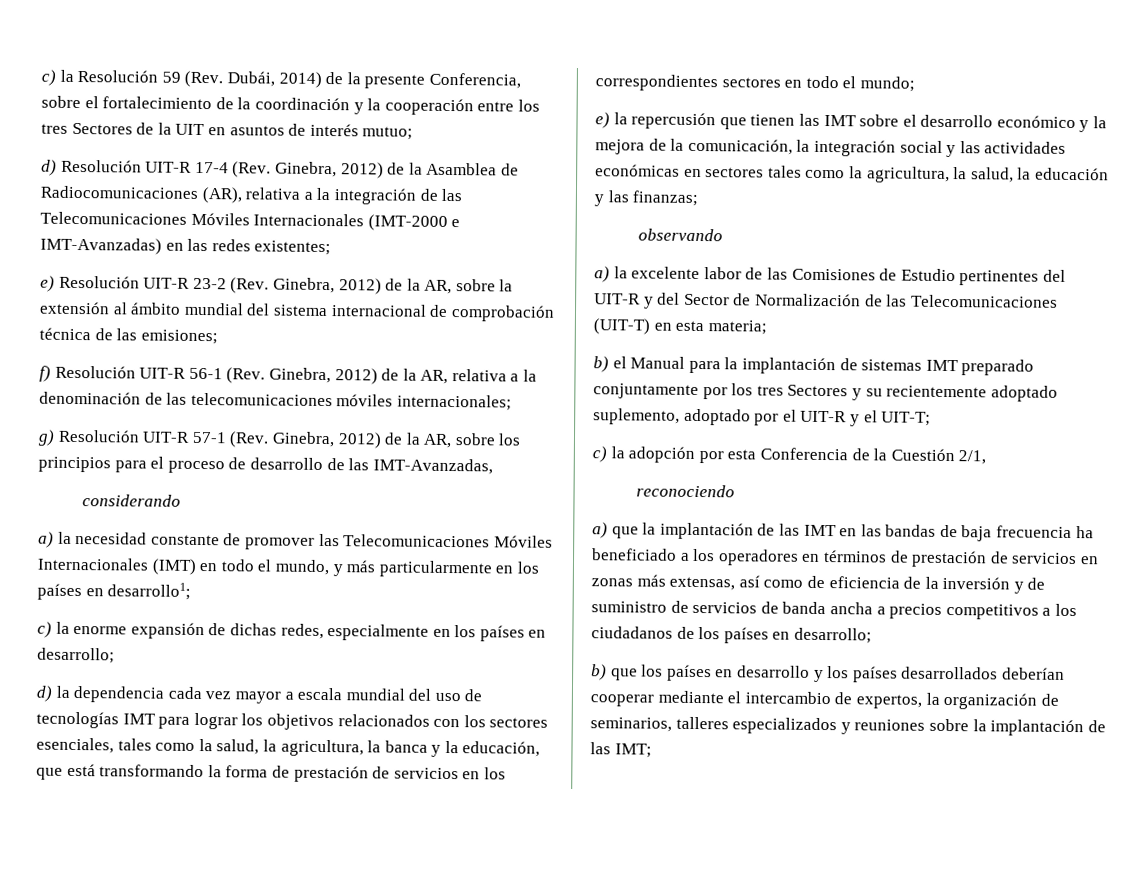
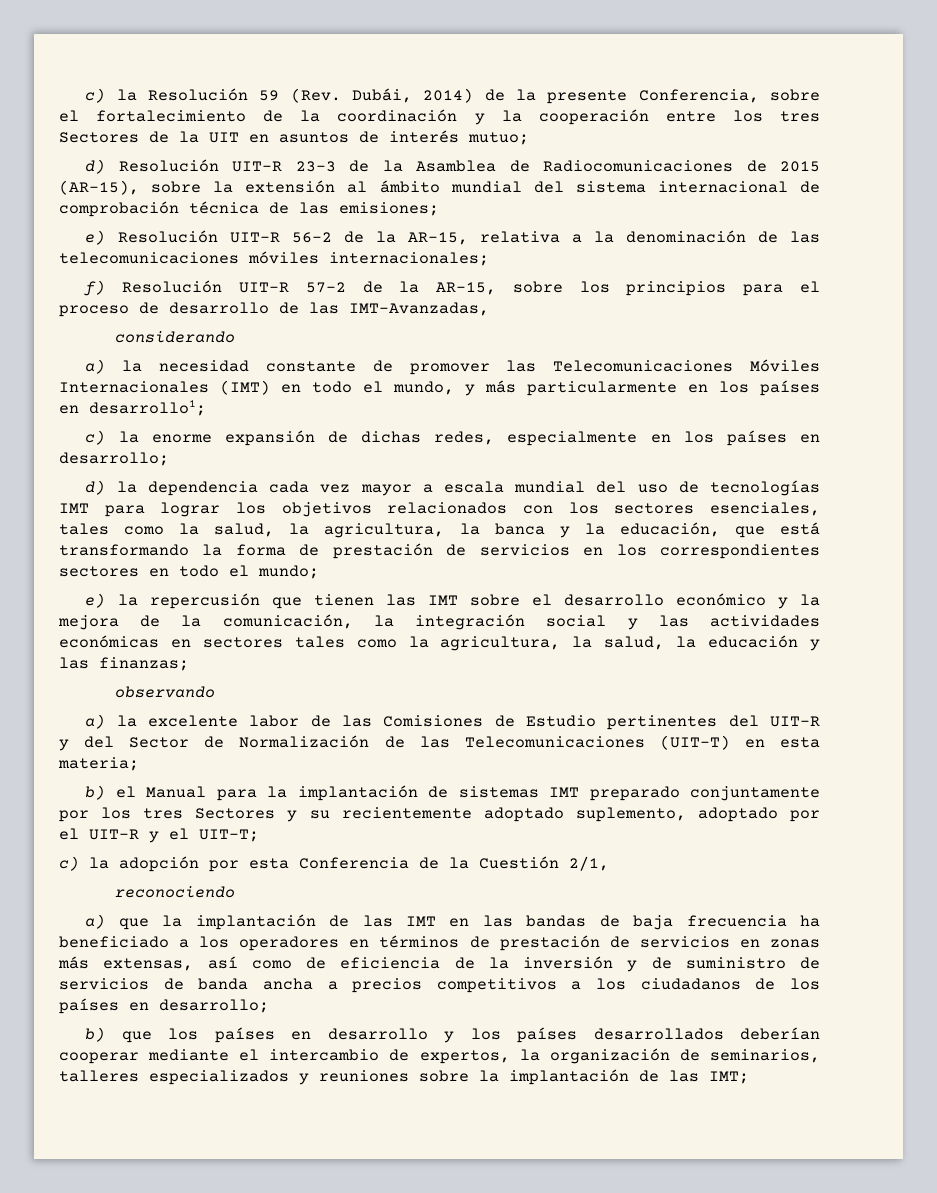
[194,161,384,179] 17-4 (Rev. Ginebra, 2012) -> [295,161,336,172] 23-3
[201,187,463,205] [40,211,461,231] [40,237,332,256] [40,275,453,295] (AR), relativa a la integración de las Telecomunicaciones Móviles Internacionales (IMT-2000 e IMT-Avanzadas) en las redes existentes; // e) Resolución UIT-R 23-2 (Rev. Ginebra, 2012) de la AR, -> [746,160,820,172] [59,180,139,195] de 2015 (AR-15),
[39,365,449,385] f) Resolución UIT-R 56-1 (Rev. Ginebra, 2012) de la AR, -> [85,230,468,245] e) Resolución UIT-R 56-2 de la AR-15,
[38,429,453,449] g) Resolución UIT-R 57-1 (Rev. Ginebra, 2012) de la AR, -> [84,280,497,296] f) Resolución UIT-R 57-2 de la AR-15,

